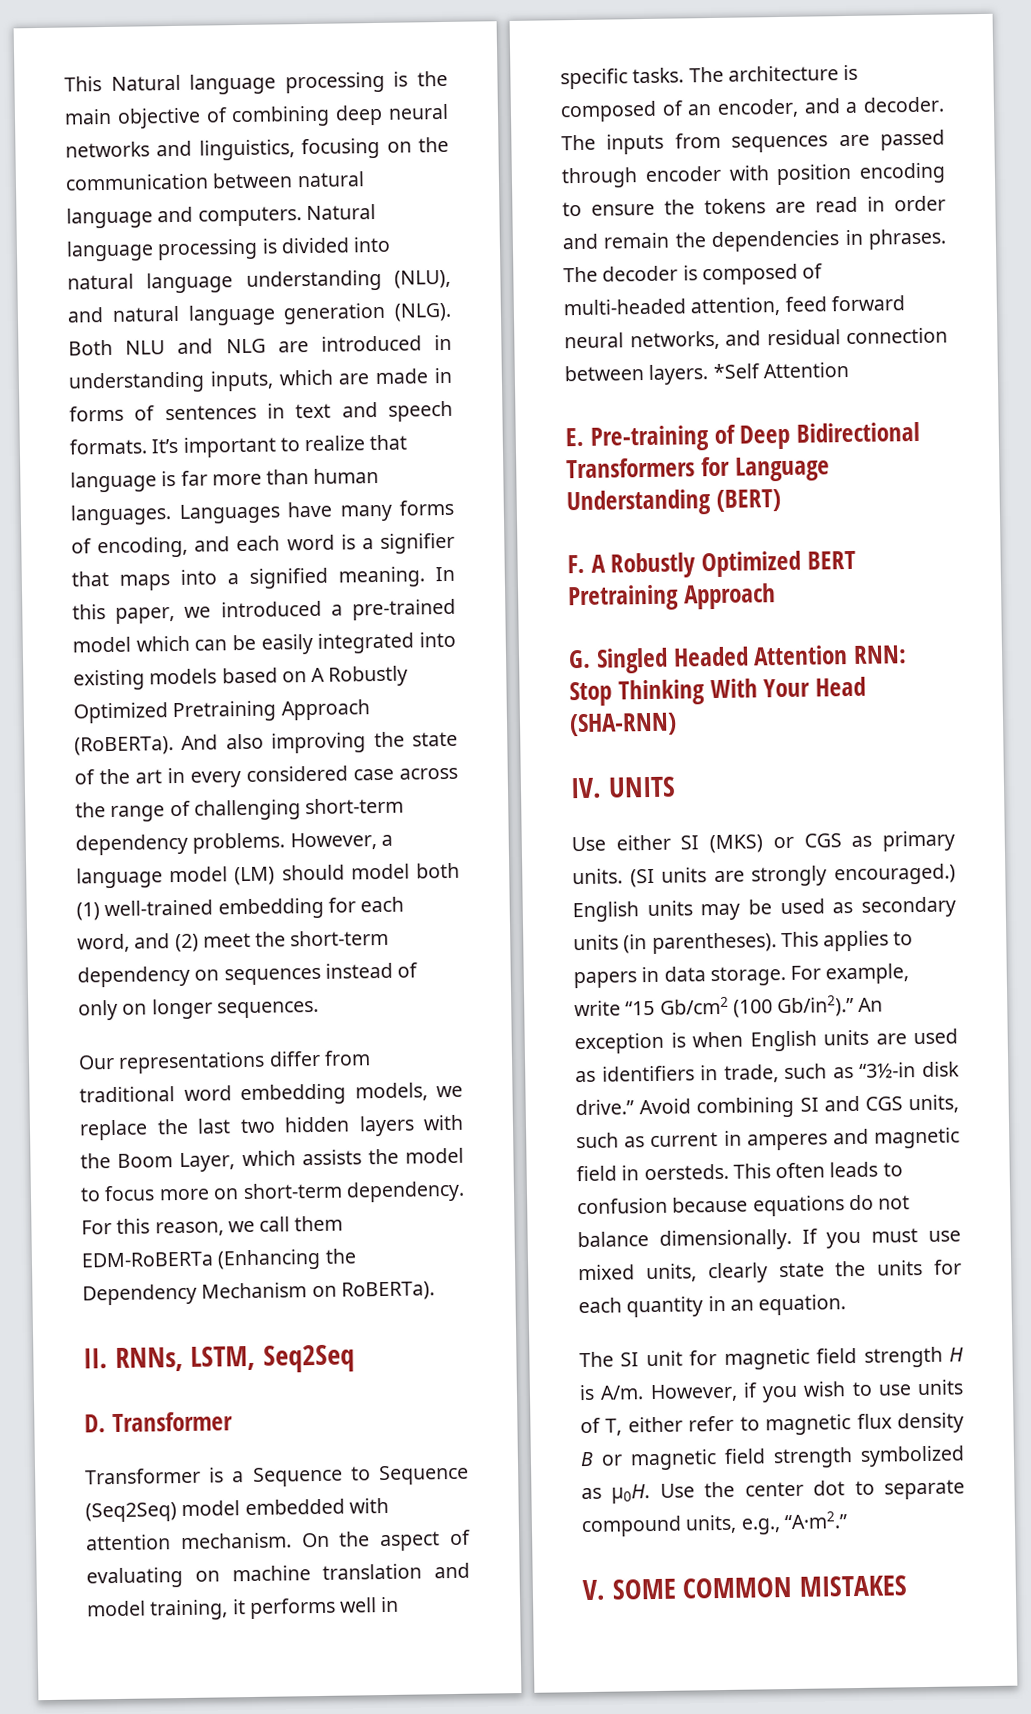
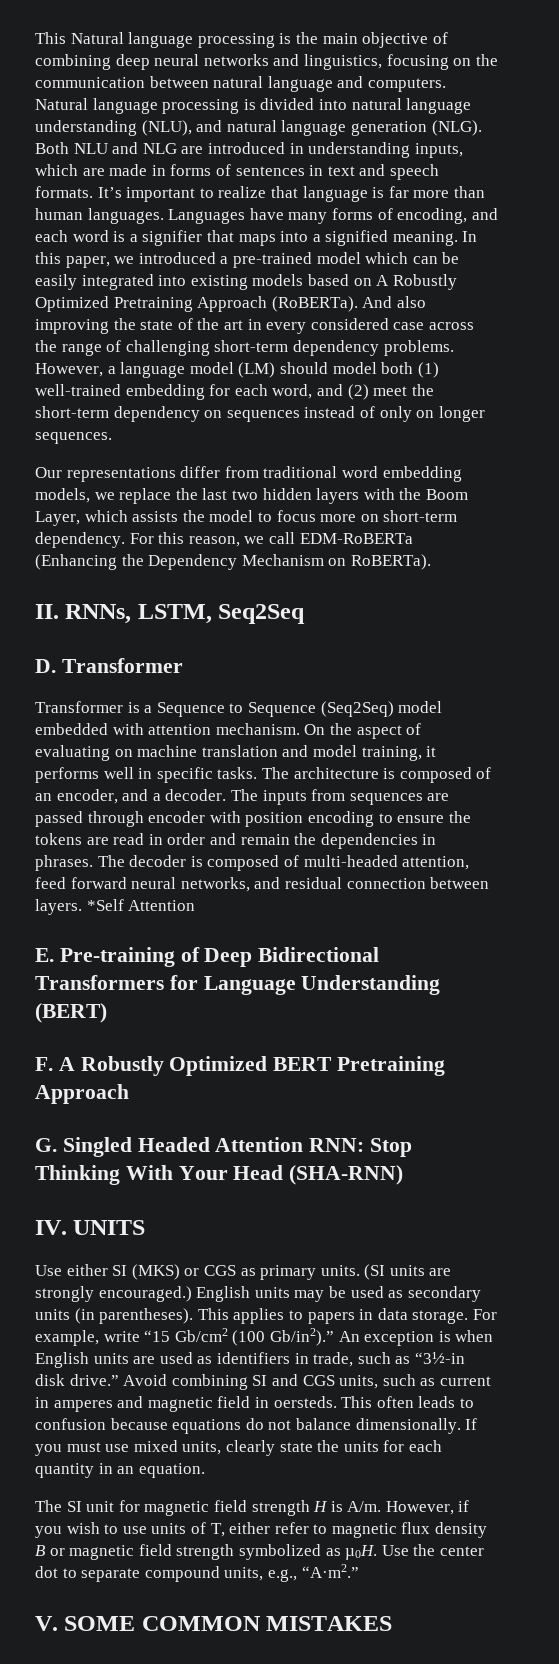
[294,1215,344,1232] them -> (295, 538) none

